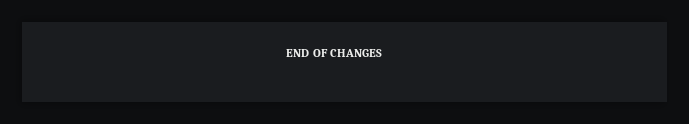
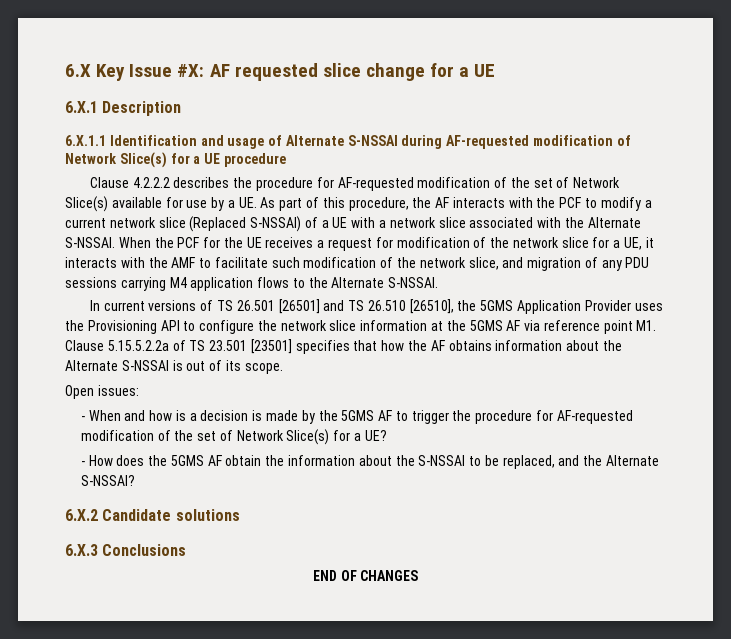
(286, 53) none -> [65,63,496,81] [65,101,182,116] [65,135,631,149] [65,152,286,168] [89,177,621,191] [65,196,652,212] [65,216,641,232] [65,237,654,251] [65,257,650,271] [65,277,439,291] [89,299,663,314] [65,320,657,334] [65,339,622,354] [65,360,283,374] [65,385,139,399] [80,410,633,424] [80,429,387,445] [80,455,660,469] [80,475,135,486] [65,509,240,521] [65,544,187,556] 6.X Key Issue #X: AF requested slice change for a UE // 6.X.1 Description // 6.X.1.1 Identification and usage of Alternate S-NSSAI during AF-requested modification of Network Slice(s) for a UE procedure // Clause 4.2.2.2 describes the procedure for AF-requested modification of the set of Network Slice(s) available for use by a UE. As part of this procedure, the AF interacts with the PCF to modify a current network slice (Replaced S-NSSAI) of a UE with a network slice associated with the Alternate S-NSSAI. When the PCF for the UE receives a request for modification of the network slice for a UE, it interacts with the AMF to facilitate such modification of the network slice, and migration of any PDU sessions carrying M4 application flows to the Alternate S-NSSAI. // In current versions of TS 26.501 [26501] and TS 26.510 [26510], the 5GMS Application Provider uses the Provisioning API to configure the network slice information at the 5GMS AF via reference point M1. Clause 5.15.5.2.2a of TS 23.501 [23501] specifies that how the AF obtains information about the Alternate S-NSSAI is out of its scope. // Open issues: // - When and how is a decision is made by the 5GMS AF to trigger the procedure for AF-requested modification of the set of Network Slice(s) for a UE? // - How does the 5GMS AF obtain the information about the S-NSSAI to be replaced, and the Alternate S-NSSAI? // 6.X.2 Candidate solutions // 6.X.3 Conclusions //

